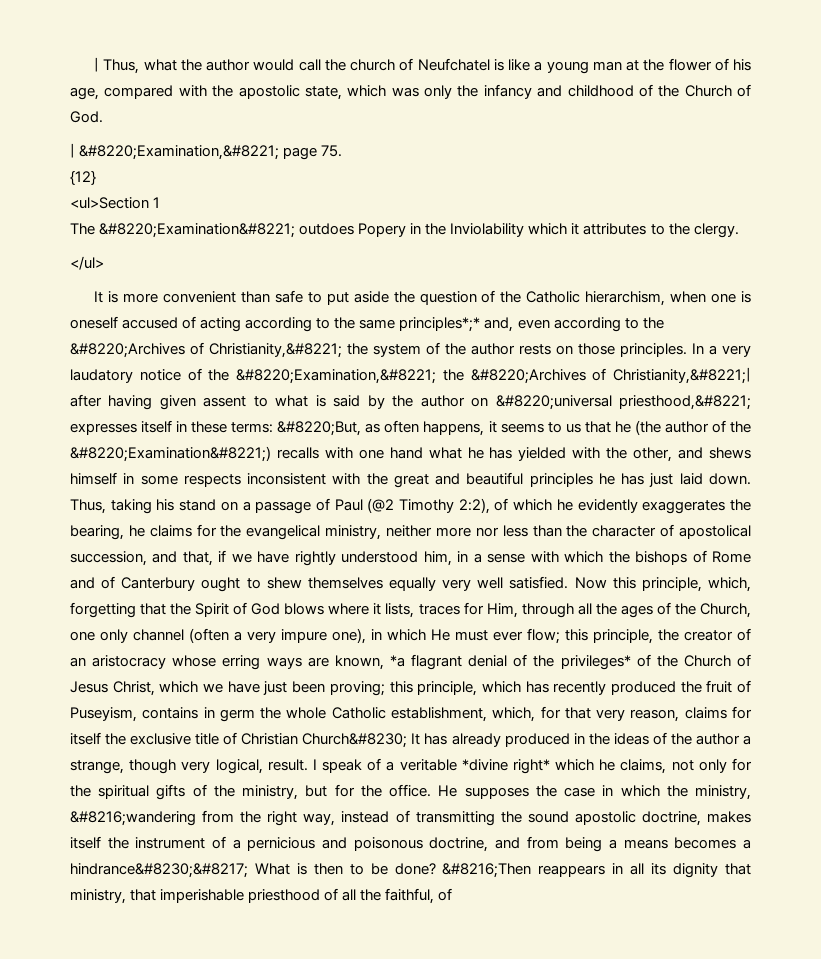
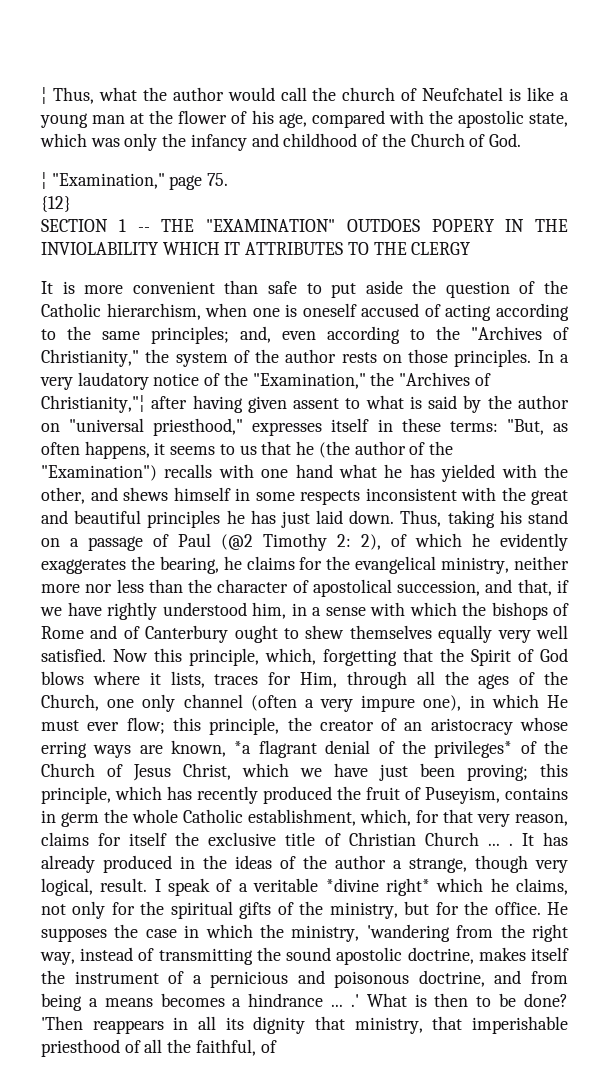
[94,57,100,72] | -> [41,87,47,104] ¦
[70,143,280,160] | &#8220;Examination,&#8221; -> [41,172,165,189] ¦ "Examination,"
[70,197,161,209] [70,223,739,238] [70,256,104,270] <ul>Section 1 // The &#8220;Examination&#8221; outdoes Popery in the Inviolability which it attributes to the clergy. // </ul> -> [41,219,568,232] [41,242,471,255] SECTION 1 -- THE "EXAMINATION" OUTDOES POPERY IN THE INVIOLABILITY WHICH IT ATTRIBUTES TO THE CLERGY
[399,317,481,332] principles*;* -> [151,326,229,344] principles;
[70,342,342,358] &#8220;Archives of Christianity,&#8221; -> [471,326,569,340] [41,349,139,367] "Archives of Christianity,"
[236,367,751,384] &#8220;Examination,&#8221; the &#8220;Archives of Christianity,&#8221;| -> [252,372,491,389] [41,395,145,413] "Examination," the "Archives of Christianity,"¦
[495,395,751,410] &#8220;universal priesthood,&#8221; -> [69,418,244,436] "universal priesthood,"
[277,421,362,436] &#8220;But, -> [506,419,544,435] "But,
[70,446,271,462] &#8220;Examination&#8221;) -> [41,465,157,481] "Examination")
[458,498,490,514] 2:2), -> [337,534,381,550] 2: 2),
[302,733,408,748] Church&#8230; -> [424,832,513,846] Church ... .
[70,811,196,826] &#8216;wandering -> [366,924,450,942] 'wandering
[70,863,248,878] hindrance&#8230;&#8217; -> [248,993,359,1007] hindrance ... .'
[442,863,532,878] &#8216;Then -> [41,1016,83,1030] 'Then

